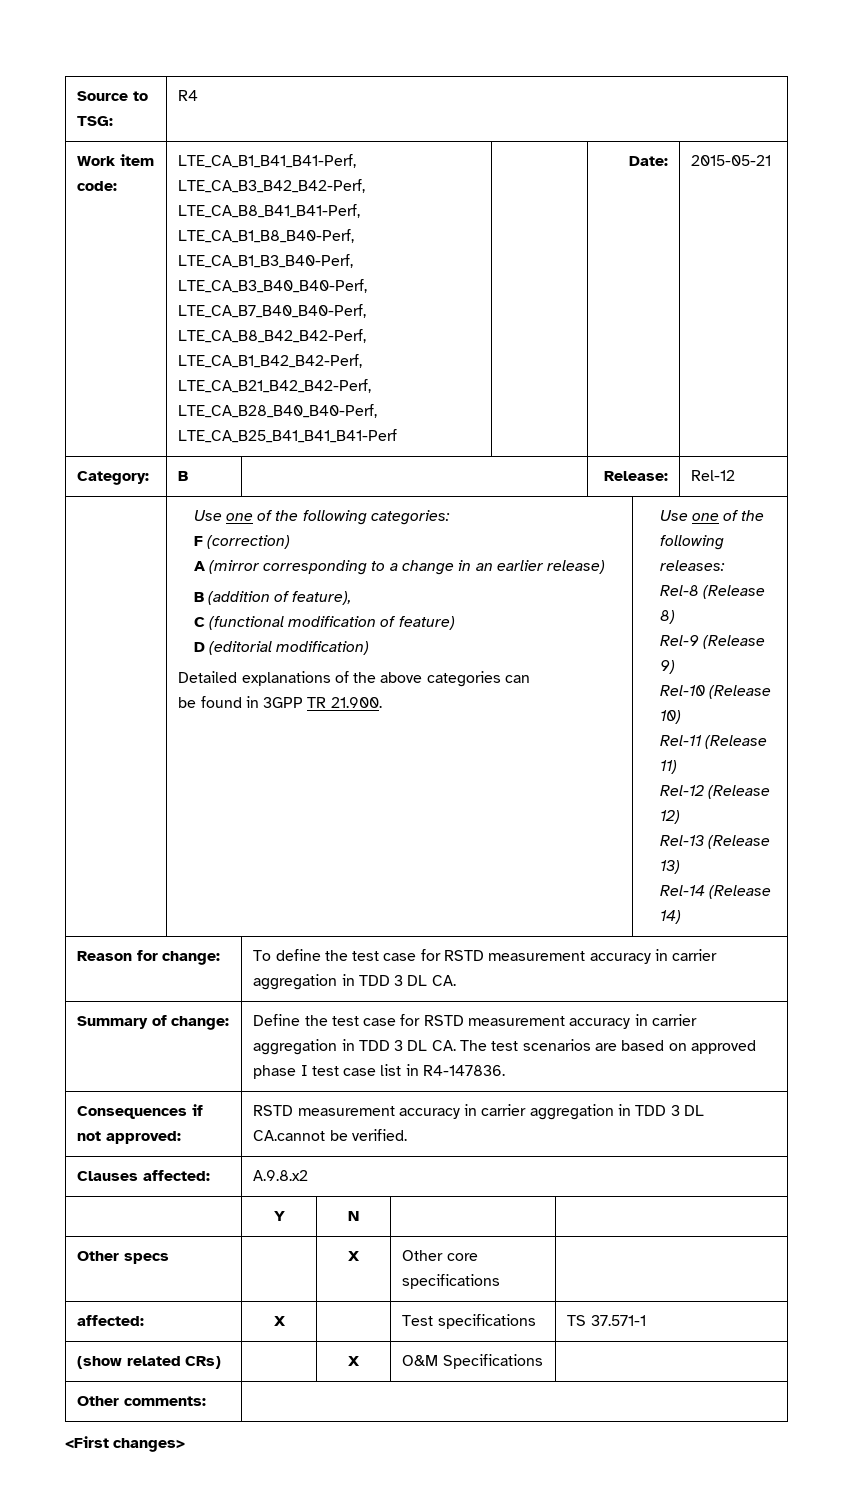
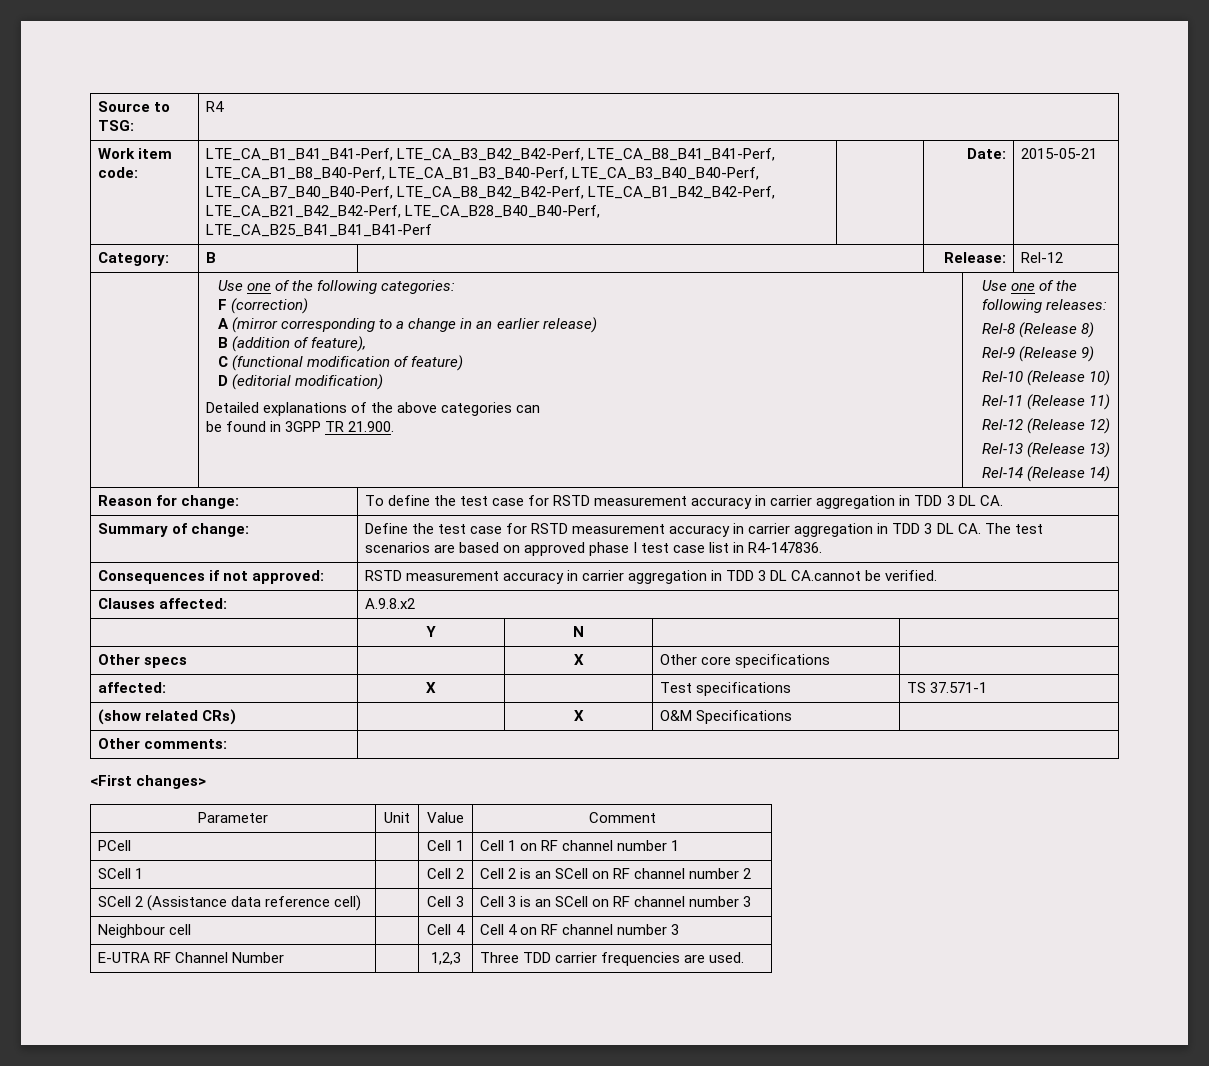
(186, 1445) none -> [198,812,268,823] [384,812,410,823] [427,812,464,823] [588,812,656,823] [97,840,131,851] [427,840,464,851] [479,840,680,851] [97,868,143,879] [427,868,464,879] [479,868,752,879] [97,895,362,911] [427,896,464,907] [479,896,752,907] [97,924,191,938] [427,924,465,935] [479,924,680,935] [97,952,284,963] [430,952,461,965] [479,952,745,966] // Parameter | Unit | Value | Comment // PCell | | Cell 1 | Cell 1 on RF channel number 1 // SCell 1 | | Cell 2 | Cell 2 is an SCell on RF channel number 2 // SCell 2 (Assistance data reference cell) | | Cell 3 | Cell 3 is an SCell on RF channel number 3 // Neighbour cell | | Cell 4 | Cell 4 on RF channel number 3 // E-UTRA RF Channel Number | | 1,2,3 | Three TDD carrier frequencies are used.

